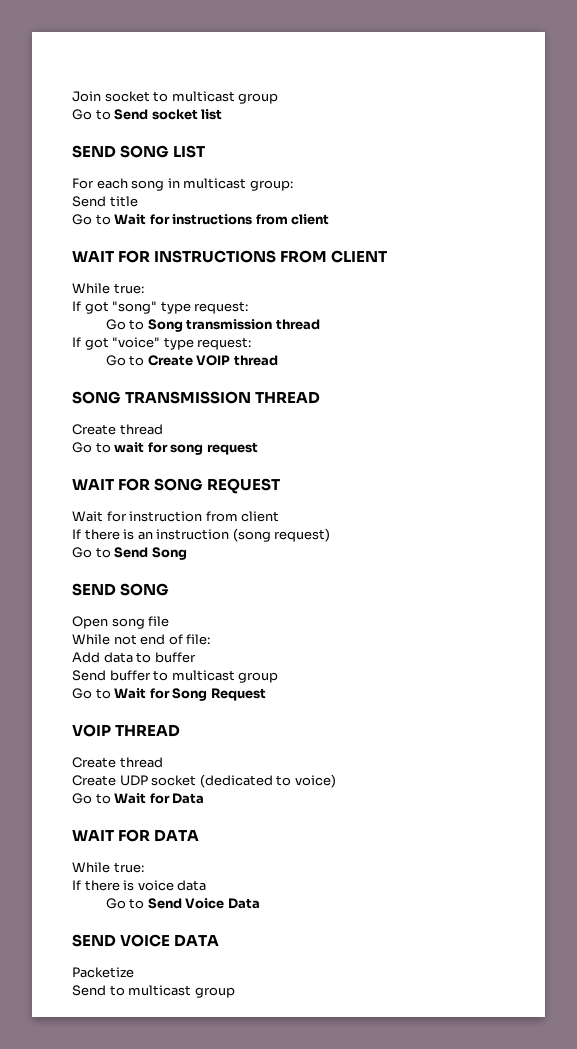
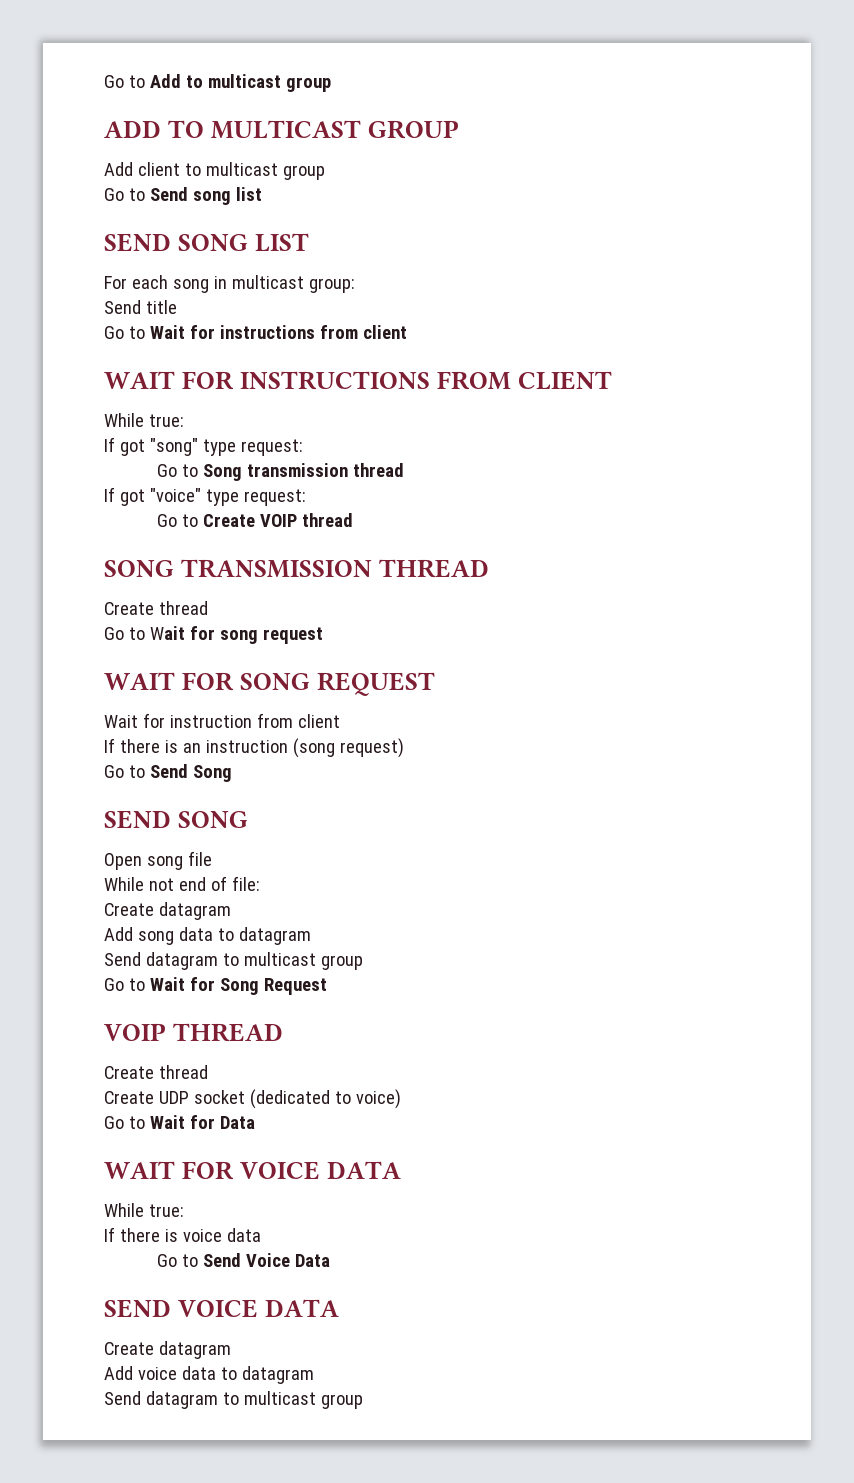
[72,91,150,102] Join socket -> [104,74,331,92] [104,120,459,139] [104,162,180,176] Go to Add to multicast group // ADD TO MULTICAST GROUP // Add client
[151,109,198,120] socket -> [192,191,231,205] song
[114,442,145,453] wait -> [149,626,185,640] Wait
[72,652,196,663] [72,670,151,681] // Add data to buffer // Send buffer -> [104,902,231,920] [104,927,311,945] [104,952,218,970] // Create datagram // Add song data to datagram // Send datagram
(151, 835) none -> [239,1161,320,1180] VOICE
[72,967,134,978] [72,985,106,996] Packetize // Send -> [104,1341,231,1359] [104,1366,314,1384] [104,1391,218,1409] Create datagram // Add voice data to datagram // Send datagram

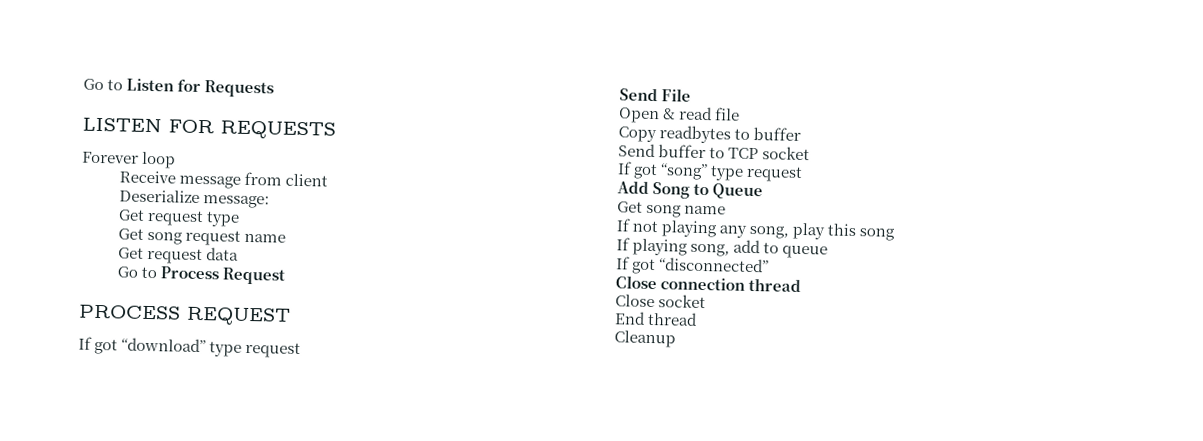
[104,74,331,92] [104,120,459,139] [104,162,325,180] [104,187,262,205] [104,233,309,252] [104,275,355,293] [104,300,177,314] [104,325,407,339] [104,371,612,390] [104,413,184,427] [104,437,303,456] [157,463,405,481] [104,487,306,506] [157,513,354,527] [104,559,489,578] [104,601,208,615] [104,626,323,644] [104,672,435,696] [104,713,340,728] [104,738,404,758] [104,764,232,782] [104,810,248,829] [104,851,212,870] [104,876,260,891] [104,902,231,920] [104,927,311,945] [104,952,363,970] [104,977,327,995] [104,1023,283,1042] [104,1065,208,1079] [104,1089,401,1109] [104,1115,255,1129] [104,1161,401,1180] [104,1203,184,1217] [104,1227,261,1242] [157,1253,331,1267] [104,1299,339,1318] [104,1341,231,1359] [104,1366,314,1384] [104,1391,363,1409] Go to Add to multicast group // ADD TO MULTICAST GROUP // Add client to multicast group // Go to Send song list // SEND SONG LIST // For each song in multicast group: // Send title // Go to Wait for instructions from client // WAIT FOR INSTRUCTIONS FROM CLIENT // While true: // If got "song" type request: // Go to Song transmission thread // If got "voice" type request: // Go to Create VOIP thread // SONG TRANSMISSION THREAD // Create thread // Go to Wait for song request // WAIT FOR SONG REQUEST // Wait for instruction from client // If there is an instruction (song request) // Go to Send Song // SEND SONG // Open song file // While not end of file: // Create datagram // Add song data to datagram // Send datagram to multicast group // Go to Wait for Song Request // VOIP THREAD // Create thread // Create UDP socket (dedicated to voice) // Go to Wait for Data // WAIT FOR VOICE DATA // While true: // If there is voice data // Go to Send Voice Data // SEND VOICE DATA // Create datagram // Add voice data to datagram // Send datagram to multicast group -> [83,78,275,98] [82,117,336,140] [82,151,177,169] [119,170,329,189] [119,189,271,209] [118,209,241,227] [118,228,287,246] [118,247,240,265] [117,266,286,285] [78,304,291,326] [78,336,302,359] [619,88,692,102] [618,106,741,124] [618,125,802,144] [618,143,811,161] [617,161,804,182] [617,181,764,200] [617,201,727,218] [616,218,896,241] [616,237,829,259] [616,256,770,275] [615,275,802,292] [615,294,707,309] [614,311,699,326] [614,330,676,348] Go to Listen for Requests // LISTEN FOR REQUESTS // Forever loop // Receive message from client // Deserialize message: // Get request type // Get song request name // Get request data // Go to Process Request // PROCESS REQUEST // If got “download” type request // Send File // Open & read file // Copy readbytes to buffer // Send buffer to TCP socket // If got “song” type request // Add Song to Queue // Get song name // If not playing any song, play this song // If playing song, add to queue // If got “disconnected” // Close connection thread // Close socket // End thread // Cleanup

